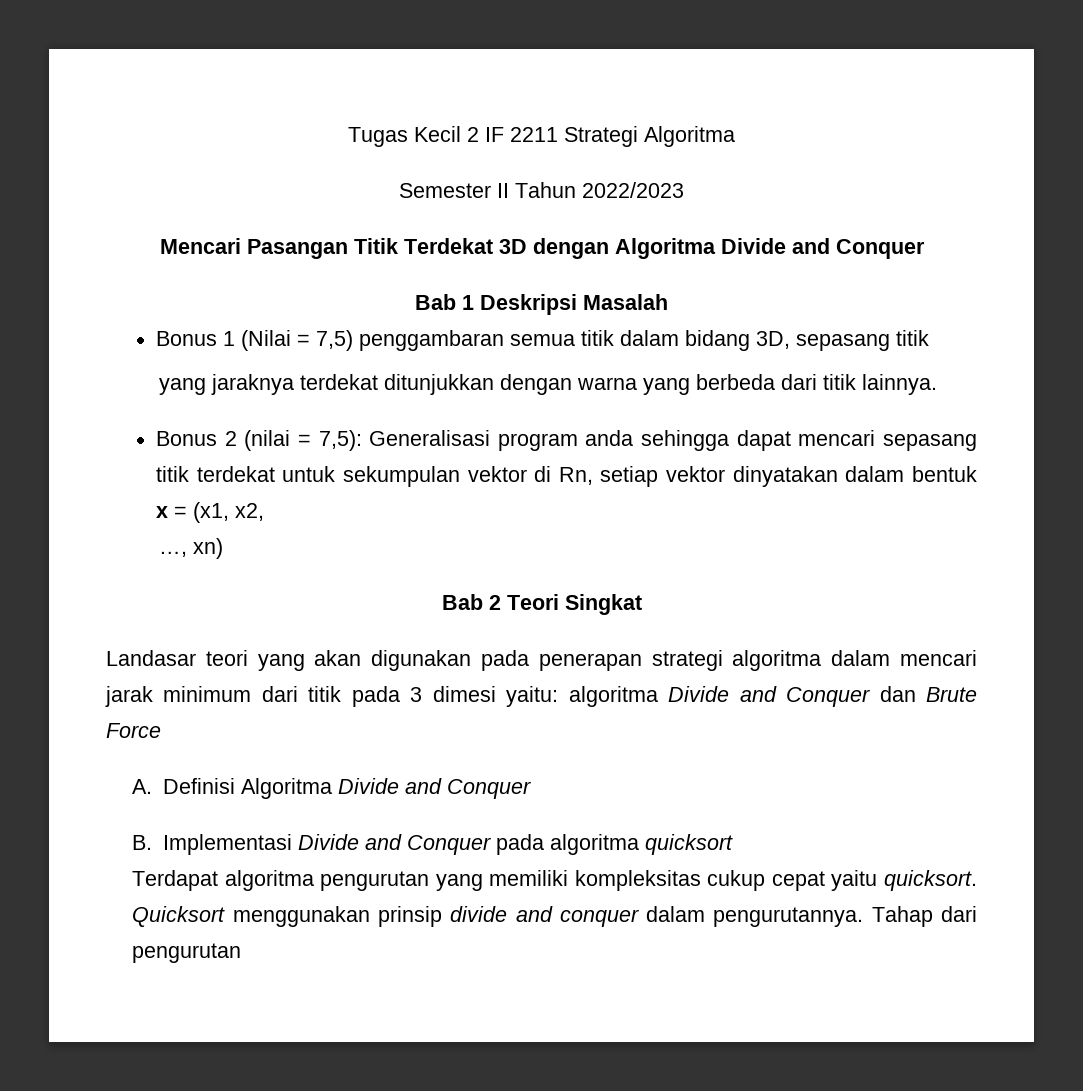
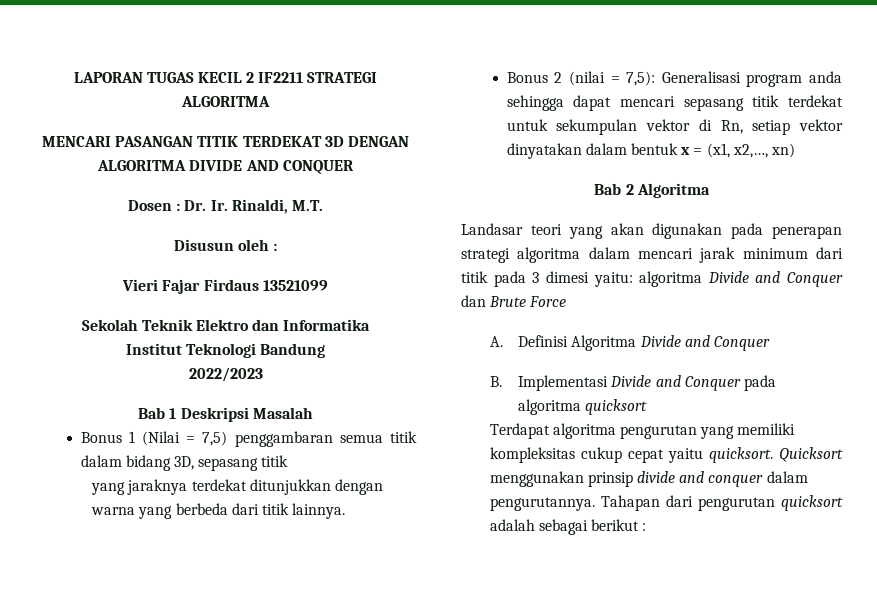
[348,126,735,147] [399,182,684,198] [159,238,925,259] Tugas Kecil 2 IF 2211 Strategi Algoritma // Semester II Tahun 2022/2023 // Mencari Pasangan Titik Terdekat 3D dengan Algoritma Divide and Conquer -> [73,72,378,83] [181,96,270,107] [42,136,409,147] [97,160,354,174] [128,199,323,214] [173,239,278,251] [122,279,328,294] [81,319,371,331] [125,343,326,358] [188,367,263,382] LAPORAN TUGAS KECIL 2 IF2211 STRATEGI ALGORITMA // MENCARI PASANGAN TITIK TERDEKAT 3D DENGAN ALGORITMA DIVIDE AND CONQUER // Dosen : Dr. Ir. Rinaldi, M.T. // Disusun oleh : // Vieri Fajar Firdaus 13521099 // Sekolah Teknik Elektro dan Informatika // Institut Teknologi Bandung // 2022/2023
[235,503,265,521] [158,551,187,557] x2, // …, -> [732,144,768,158] x2,…,
[506,594,642,615] Teori Singkat -> [636,183,710,198] Algoritma
[871,906,933,927] Tahap -> [600,495,660,511] Tahapan
(242, 953) none -> [781,495,843,511] [489,519,647,535] quicksort adalah sebagai berikut :

